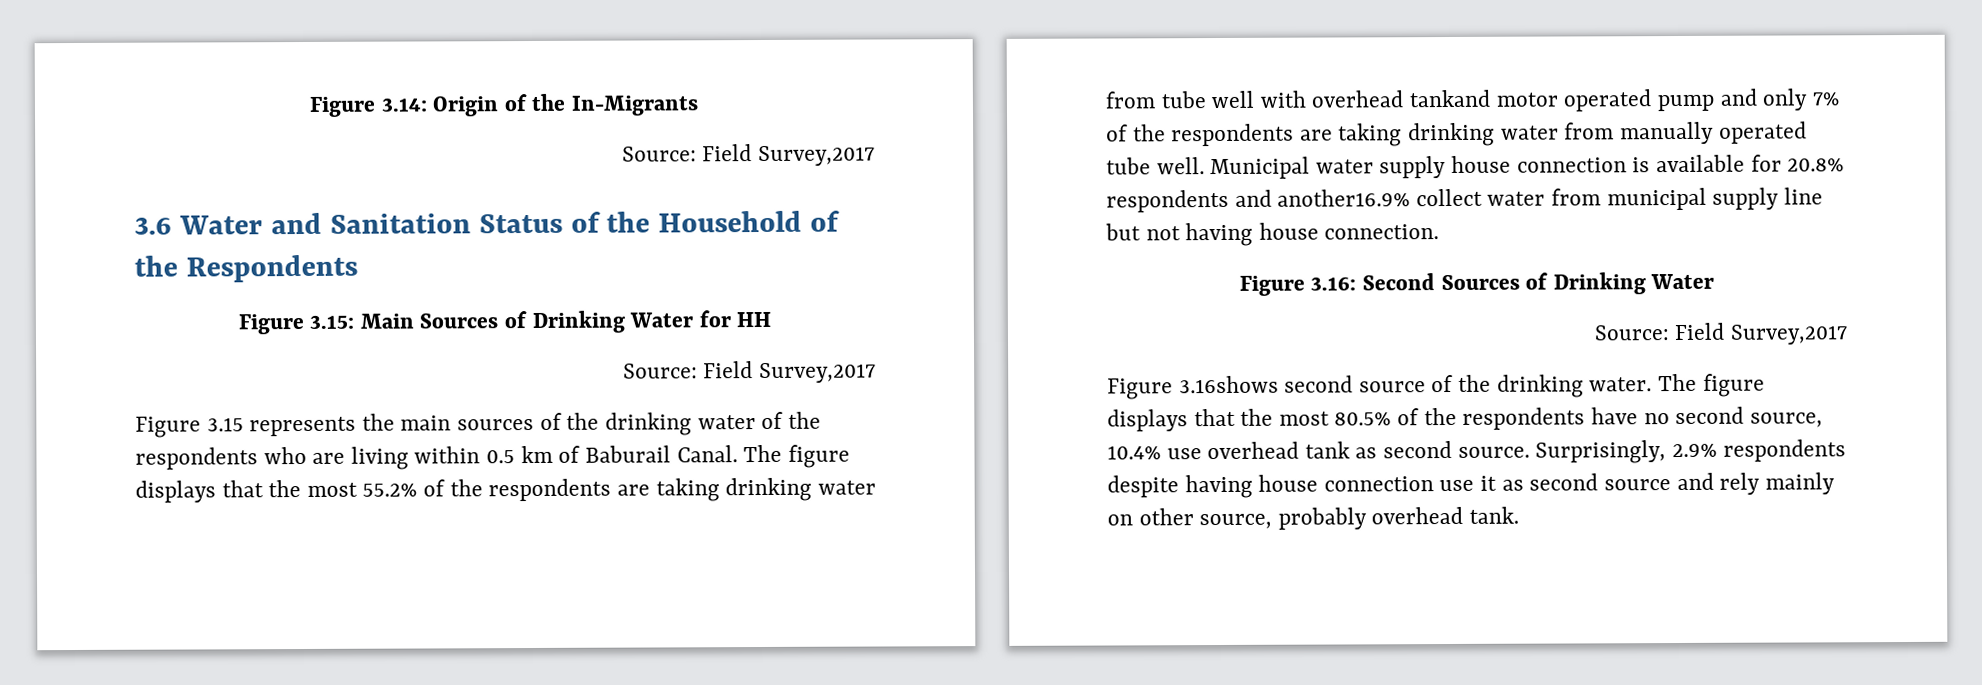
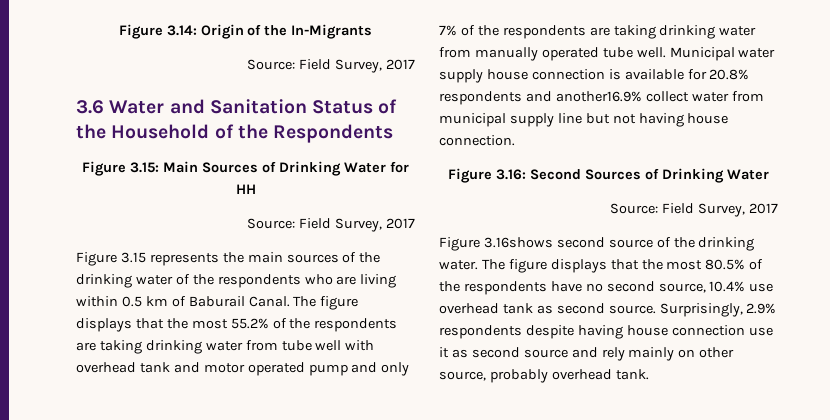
[758,145,875,167] Survey,2017 -> [335,59,415,73] Survey, 2017
[759,362,876,384] Survey,2017 -> [335,218,415,232] Survey, 2017
[1409,89,1491,108] tankand -> [139,362,200,373] tank and
[1730,324,1848,345] Survey,2017 -> [698,203,778,217] Survey, 2017

